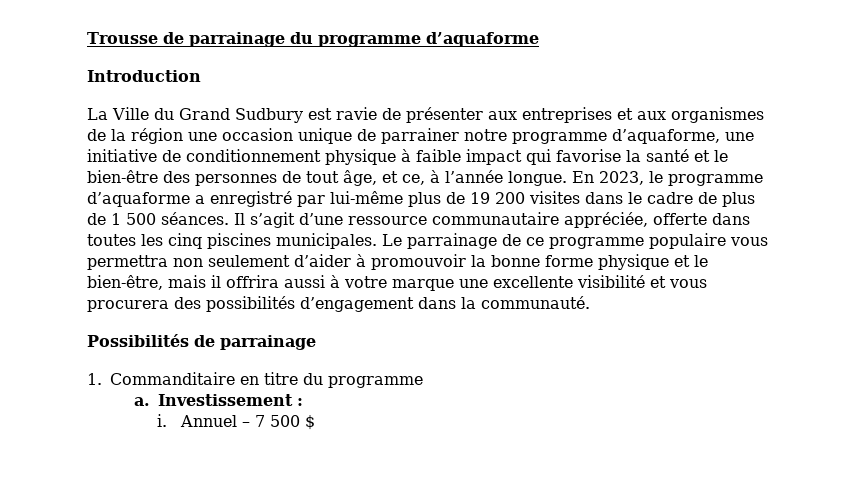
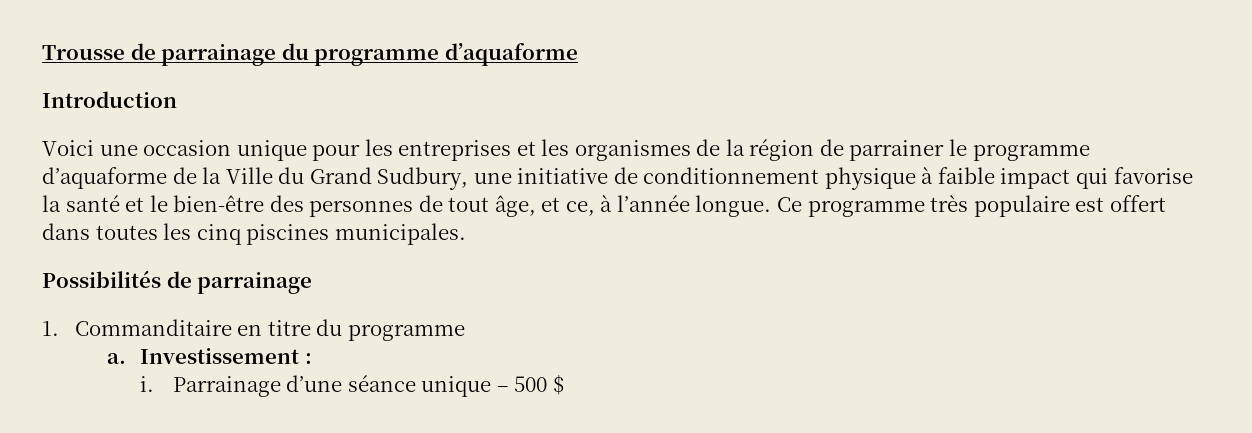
[87,107,517,123] La Ville du Grand Sudbury est ravie de présenter aux -> [42,139,393,161] Voici une occasion unique pour les
[637,111,666,120] aux -> [541,139,570,156] les
[188,128,720,144] une occasion unique de parrainer notre programme d’aquaforme, -> [819,139,1090,161] [42,167,469,190] de parrainer le programme d’aquaforme de la Ville du Grand Sudbury,
[572,171,763,186] [87,191,755,207] [87,212,707,228] En 2023, le programme d’aquaforme a enregistré par lui-même plus de 19 200 visites dans le cadre de plus de 1 500 séances. Il s’agit d’une ressource communautaire appréciée, offerte -> [777,195,1166,217] Ce programme très populaire est offert
[382,233,768,249] [87,254,708,270] [87,275,707,291] [87,296,590,312] Le parrainage de ce programme populaire vous permettra non seulement d’aider à promouvoir la bonne forme physique et le bien-être, mais il offrira aussi à votre marque une excellente visibilité et vous procurera des possibilités d’engagement dans la communauté. -> (466, 234) none
[179,415,265,427] Annuel – 7 -> [172,375,509,397] Parrainage d’une séance unique –

